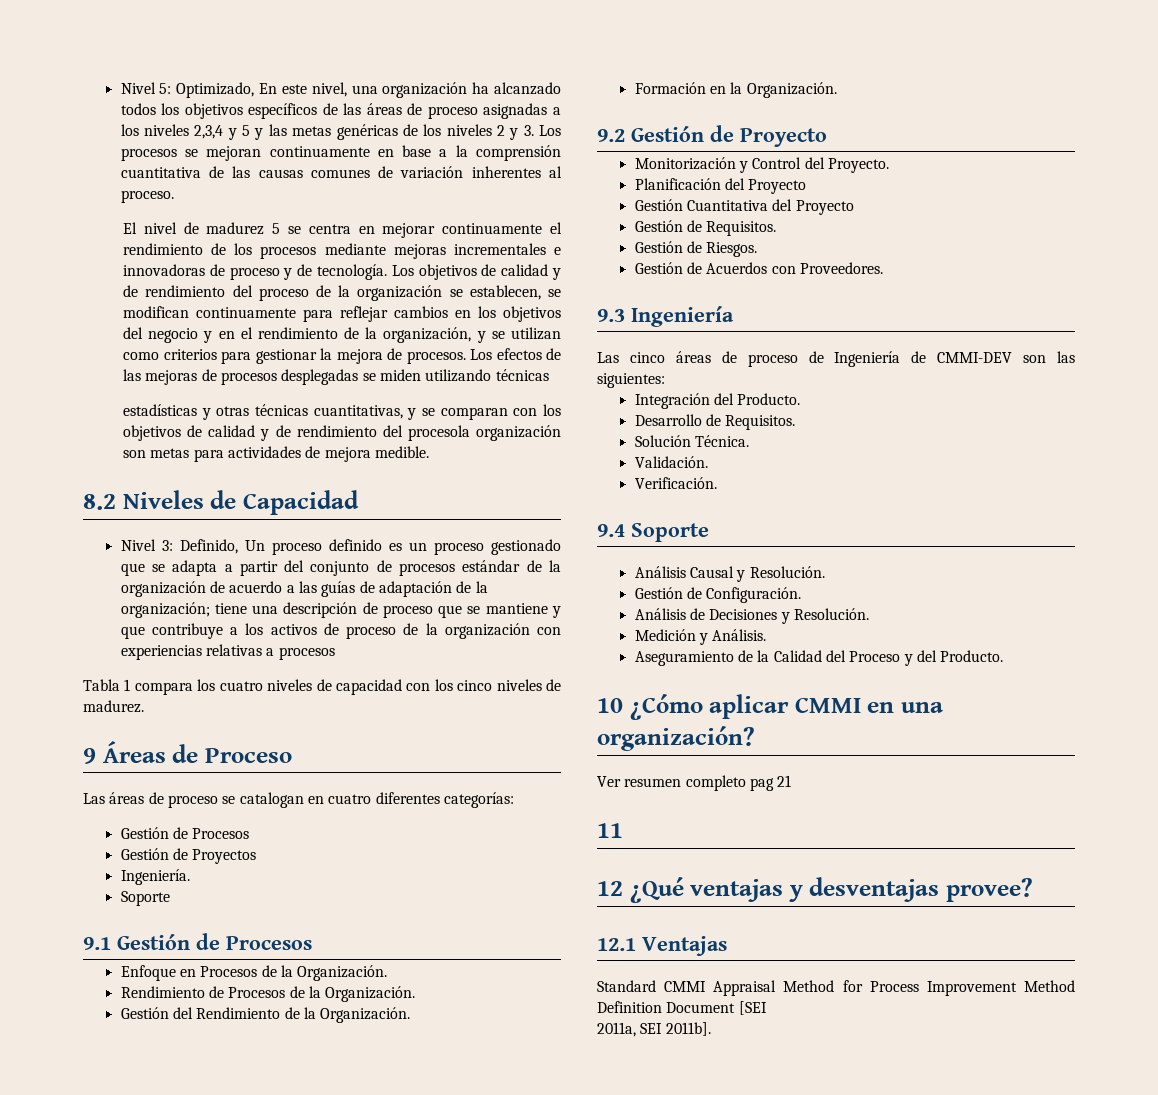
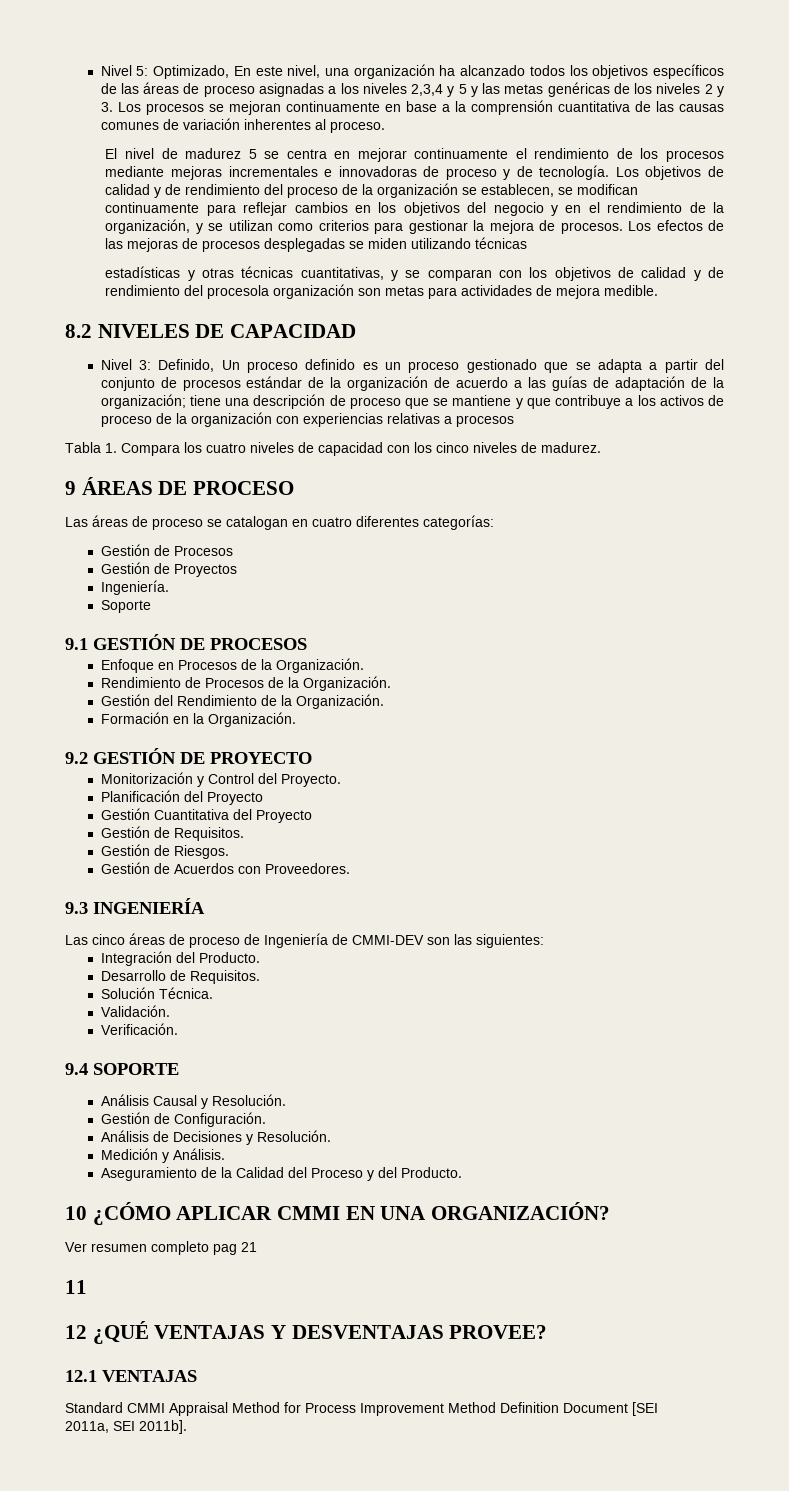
[122,490,359,515] Niveles de Capacidad -> [97,324,357,338] NIVELES DE CAPACIDAD
[124,679,193,695] 1 compara -> [105,443,180,456] 1. Compara
[102,741,292,763] Áreas de Proceso -> [81,477,295,495] ÁREAS DE PROCESO
[117,933,312,950] Gestión de Procesos -> [93,634,307,650] GESTIÓN DE PROCESOS
[631,125,827,147] Gestión de Proyecto -> [93,748,312,764] GESTIÓN DE PROYECTO
[631,306,734,327] Ingeniería -> [93,898,205,914] INGENIERÍA
[631,523,709,542] Soporte -> [93,1063,179,1075] SOPORTE
[629,694,944,720] [597,726,755,751] ¿Cómo aplicar CMMI en una organización? -> [92,1202,611,1225] ¿CÓMO APLICAR CMMI EN UNA ORGANIZACIÓN?
[629,877,1034,903] ¿Qué ventajas y desventajas provee? -> [92,1321,548,1344] ¿QUÉ VENTAJAS Y DESVENTAJAS PROVEE?
[642,936,727,956] Ventajas -> [102,1370,197,1382] VENTAJAS

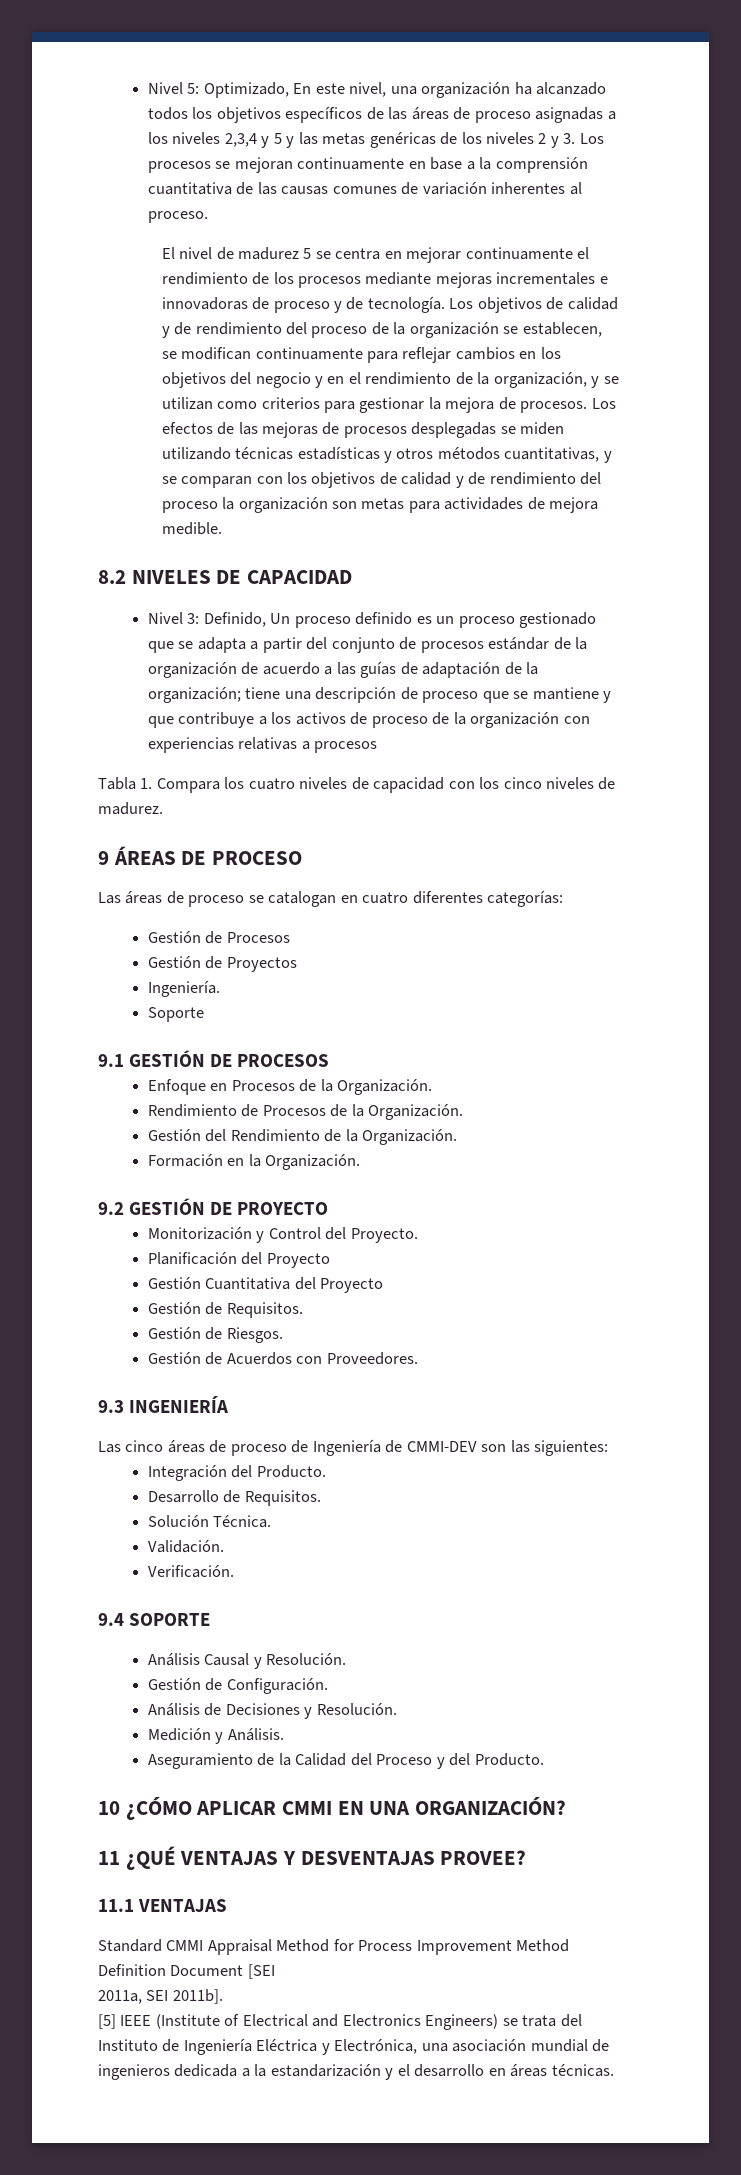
(528, 243) // -> (294, 453) none
[202,266,294,278] otras técnicas -> [396,447,500,460] otros métodos
[207,285,270,299] procesola -> [161,497,235,513] proceso la
[65,1241,257,1255] // Ver resumen completo pag 21 -> (567, 1806) none
[65,1325,87,1339] // 12 -> (120, 1858) none
[65,1370,97,1382] 12.1 -> [98,1899,134,1912] 11.1
(187, 1427) none -> [98,2014,582,2030] [98,2038,610,2055] [98,2064,614,2080] // [5] IEEE (Institute of Electrical and Electronics Engineers) se trata del Instituto de Ingeniería Eléctrica y Electrónica, una asociación mundial de ingenieros dedicada a la estandarización y el desarrollo en áreas técnicas.

